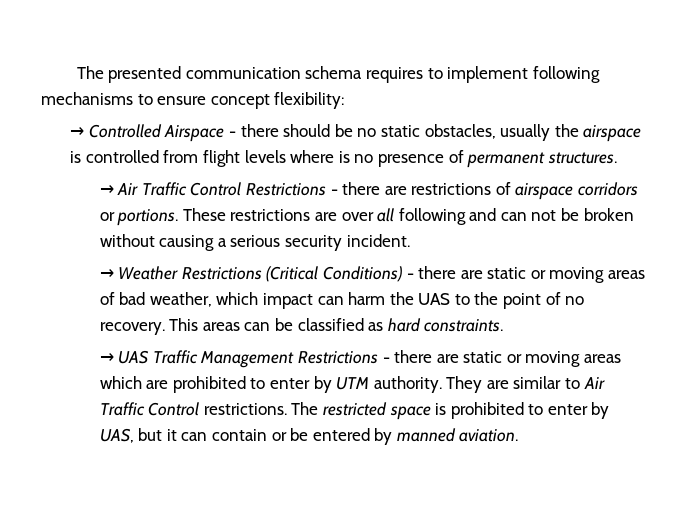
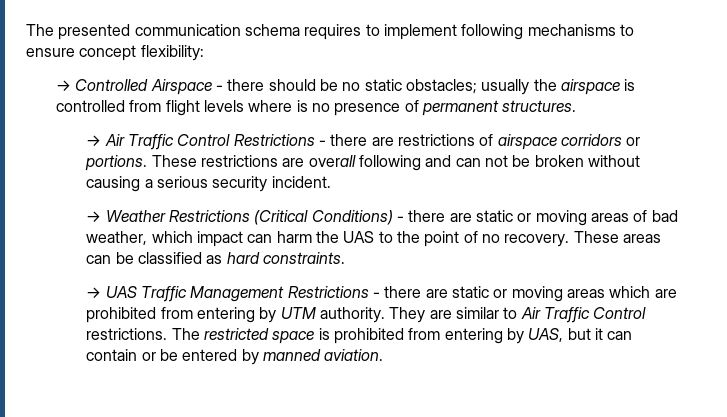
[424,124,496,139] obstacles, -> [406,79,478,94] obstacles;
[341,208,395,222] over all -> [308,155,356,167] overall
[169,318,199,331] This -> [573,231,619,243] These
[250,378,310,389] to enter -> [160,307,255,323] from entering
[528,404,588,415] to enter -> [408,328,503,344] from entering

